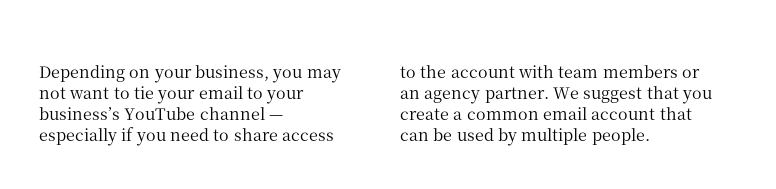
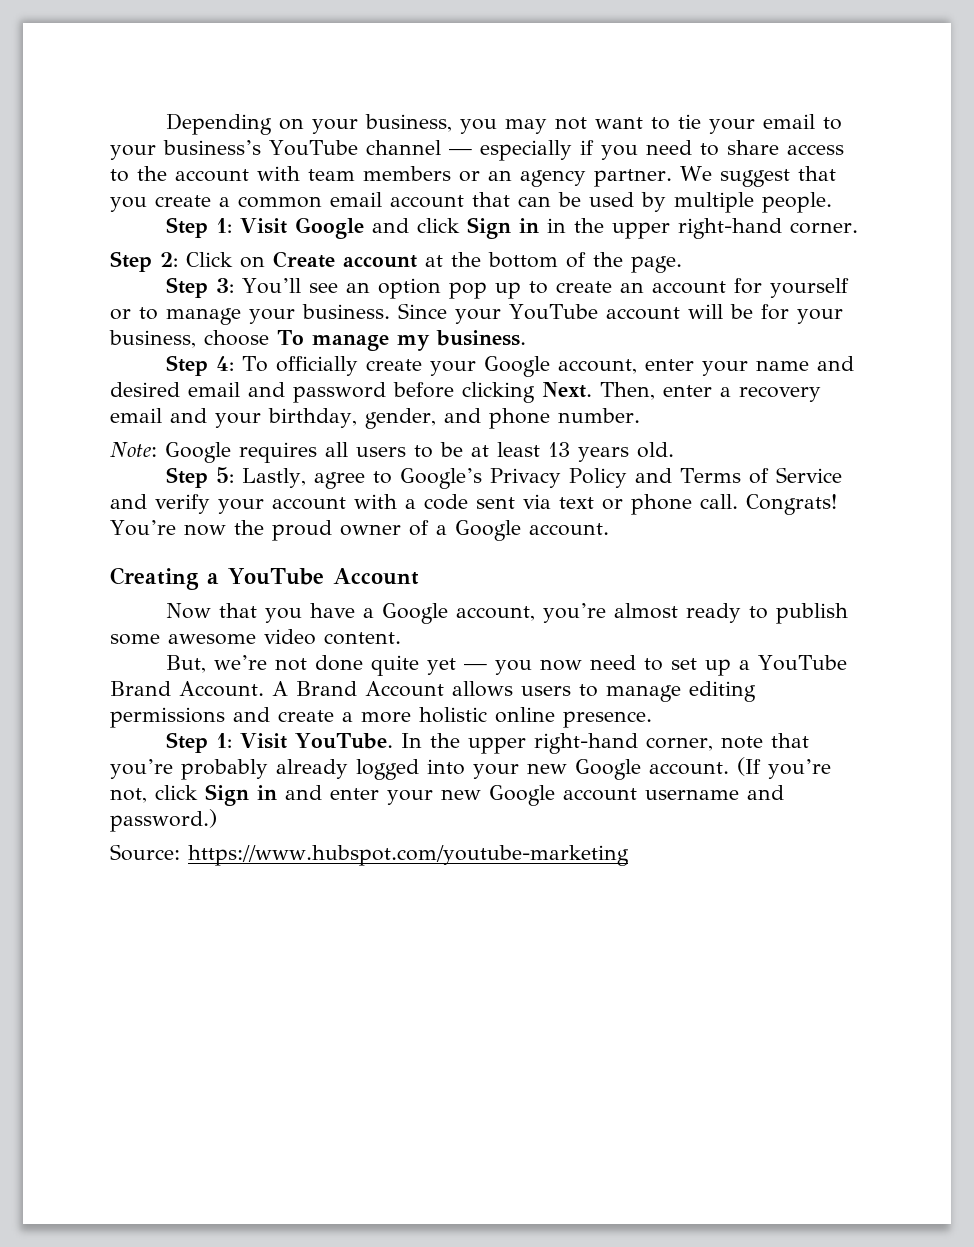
(650, 136) none -> [165,217,858,239] [110,251,682,273] [165,277,849,299] [110,303,843,325] [109,330,526,351] [165,355,854,377] [110,382,821,403] [110,408,640,429] [110,442,674,463] [165,467,842,489] [110,494,837,515] [110,520,609,541] [110,567,419,590] [165,603,848,624] [110,629,401,645] [165,655,847,676] [110,681,756,702] [110,707,652,728] [165,732,809,754] [110,757,831,780] [110,784,784,806] [110,809,217,832] [110,844,629,866] // Step 1: Visit Google and click Sign in in the upper right-hand corner. // Step 2: Click on Create account at the bottom of the page. // Step 3: You’ll see an option pop up to create an account for yourself or to manage your business. Since your YouTube account will be for your business, choose To manage my business. // Step 4: To officially create your Google account, enter your name and desired email and password before clicking Next. Then, enter a recovery email and your birthday, gender, and phone number. // Note: Google requires all users to be at least 13 years old. // Step 5: Lastly, agree to Google’s Privacy Policy and Terms of Service and verify your account with a code sent via text or phone call. Congrats! You’re now the proud owner of a Google account. // Creating a YouTube Account // Now that you have a Google account, you’re almost ready to publish some awesome video content. // But, we’re not done quite yet — you now need to set up a YouTube Brand Account. A Brand Account allows users to manage editing permissions and create a more holistic online presence. // Step 1: Visit YouTube. In the upper right-hand corner, note that you’re probably already logged into your new Google account. (If you’re not, click Sign in and enter your new Google account username and password.) // Source: https://www.hubspot.com/youtube-marketing

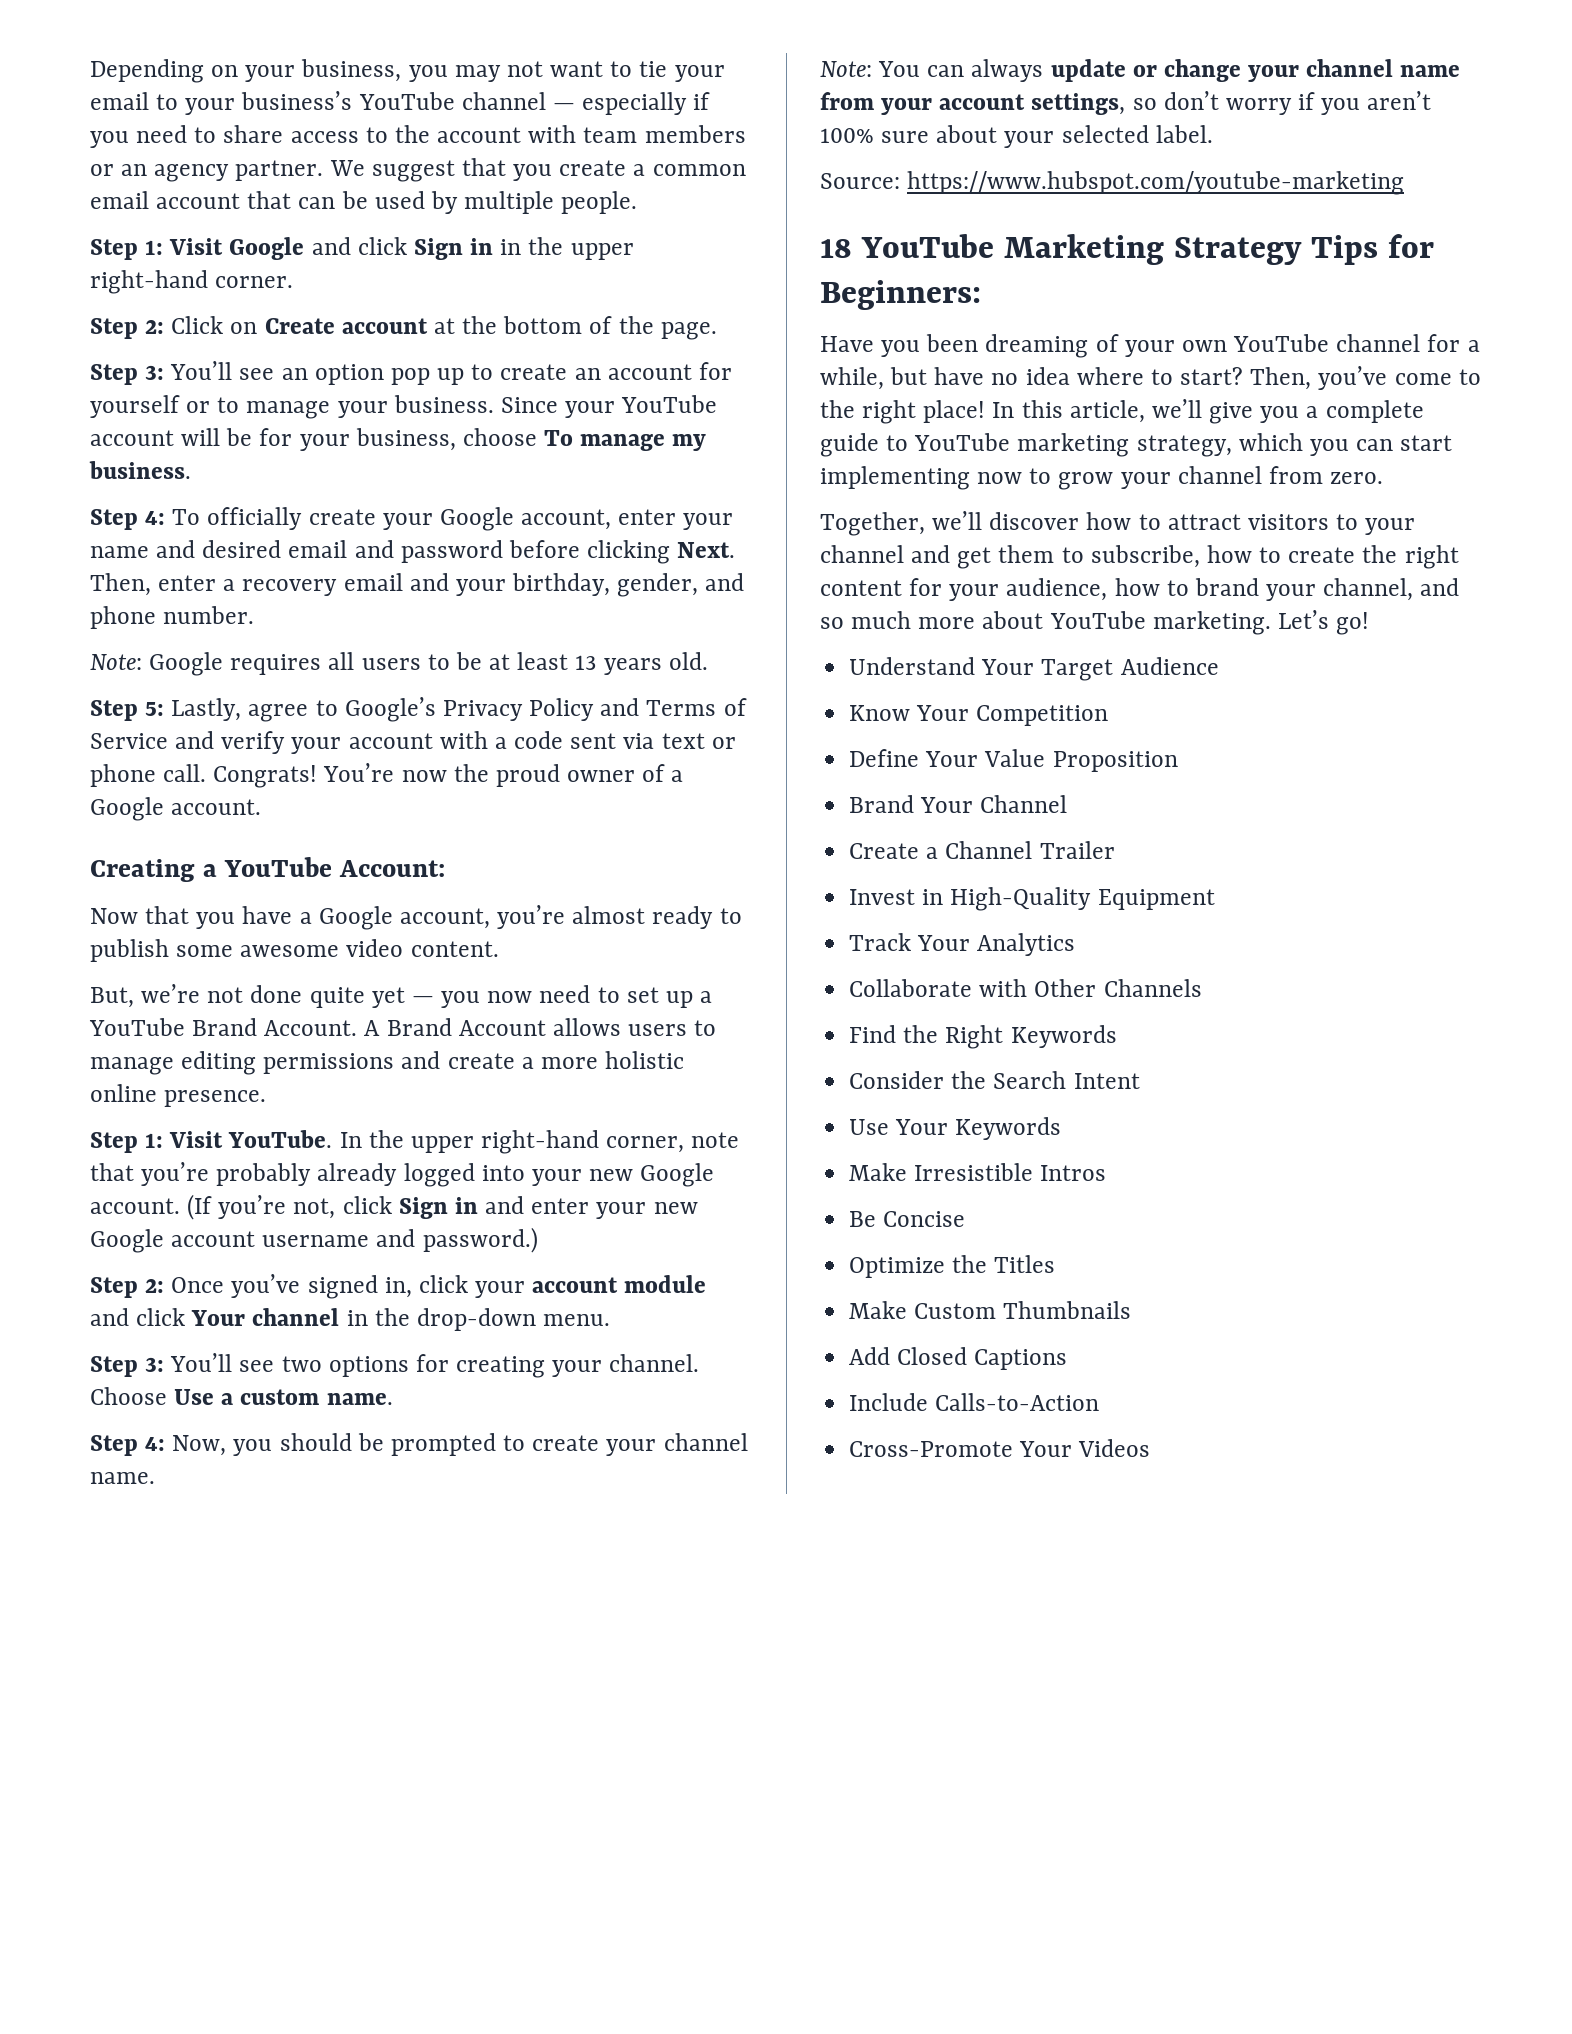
[332,568,419,585] Account -> [338,860,445,877] Account:
[110,844,629,866] Source: https://www.hubspot.com/youtube-marketing -> [90,1274,707,1299] [90,1308,611,1331] [90,1353,700,1378] [90,1387,393,1405] [90,1433,748,1456] [90,1472,155,1484] [820,59,1461,82] [820,91,1432,115] [820,125,1213,148] [820,171,1405,195] [820,234,1434,265] [820,280,981,310] [820,334,1480,358] [820,366,1481,390] [820,399,1424,424] [820,433,1453,457] [820,466,1384,490] [820,511,1416,536] [820,545,1459,569] [820,578,1460,601] [820,610,1370,635] [849,657,1219,681] [849,705,1109,726] [849,749,1178,772] [849,795,1068,813] [849,841,1115,859] [849,887,1215,911] [849,933,1076,956] [849,979,1202,997] [849,1025,1117,1049] [849,1071,1140,1089] [849,1117,1062,1140] [849,1163,1107,1181] [849,1211,966,1227] [849,1255,1056,1278] [849,1301,1132,1319] [849,1347,1068,1370] [849,1393,1100,1411] [849,1439,1151,1457] Step 2: Once you’ve signed in, click your account module and click Your channel in the drop-down menu. // Step 3: You’ll see two options for creating your channel. Choose Use a custom name. // Step 4: Now, you should be prompted to create your channel name. // Note: You can always update or change your channel name from your account settings, so don’t worry if you aren’t 100% sure about your selected label. // Source: https://www.hubspot.com/youtube-marketing // 18 YouTube Marketing Strategy Tips for Beginners: // Have you been dreaming of your own YouTube channel for a while, but have no idea where to start? Then, you’ve come to the right place! In this article, we’ll give you a complete guide to YouTube marketing strategy, which you can start implementing now to grow your channel from zero. // Together, we’ll discover how to attract visitors to your channel and get them to subscribe, how to create the right content for your audience, how to brand your channel, and so much more about YouTube marketing. Let’s go! // Understand Your Target Audience // Know Your Competition // Define Your Value Proposition // Brand Your Channel // Create a Channel Trailer // Invest in High-Quality Equipment // Track Your Analytics // Collaborate with Other Channels // Find the Right Keywords // Consider the Search Intent // Use Your Keywords // Make Irresistible Intros // Be Concise // Optimize the Titles // Make Custom Thumbnails // Add Closed Captions // Include Calls-to-Action // Cross-Promote Your Videos

